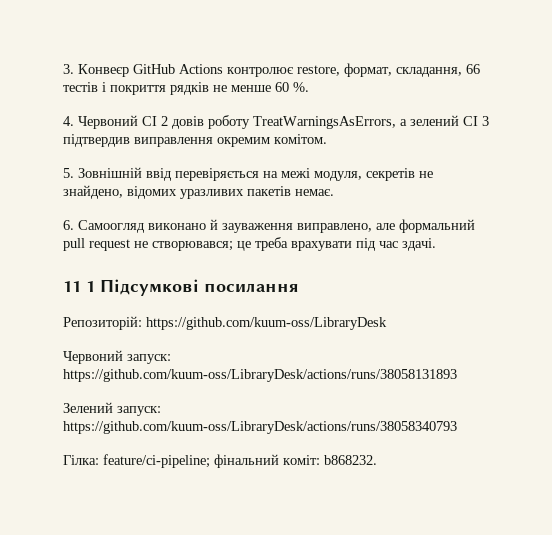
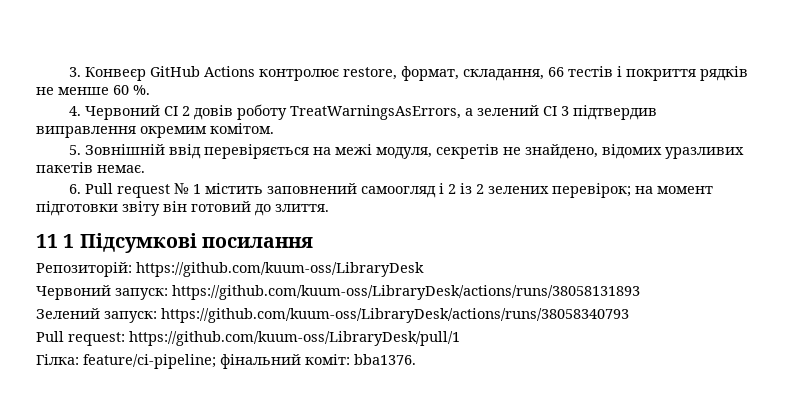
[78,219,475,233] [63,237,436,251] Самоогляд виконано й зауваження виправлено, але формальний pull request не створювався; це треба врахувати під час здачі. -> [85,183,714,198] [36,201,329,216] Pull request № 1 містить заповнений самоогляд і 2 із 2 зелених перевірок; на момент підготовки звіту він готовий до злиття.
(457, 427) none -> [36,331,460,346] // Pull request: https://github.com/kuum-oss/LibraryDesk/pull/1
[324,455,377,465] b868232. -> [354,354,416,365] bba1376.

